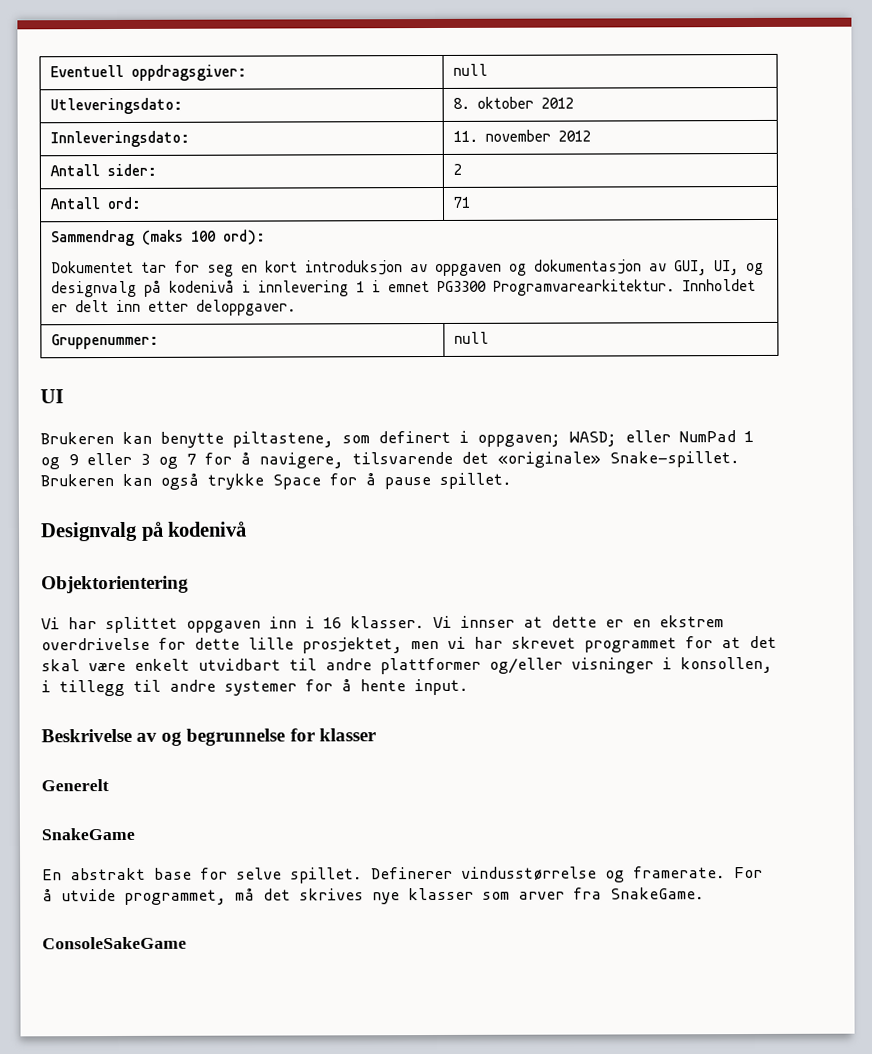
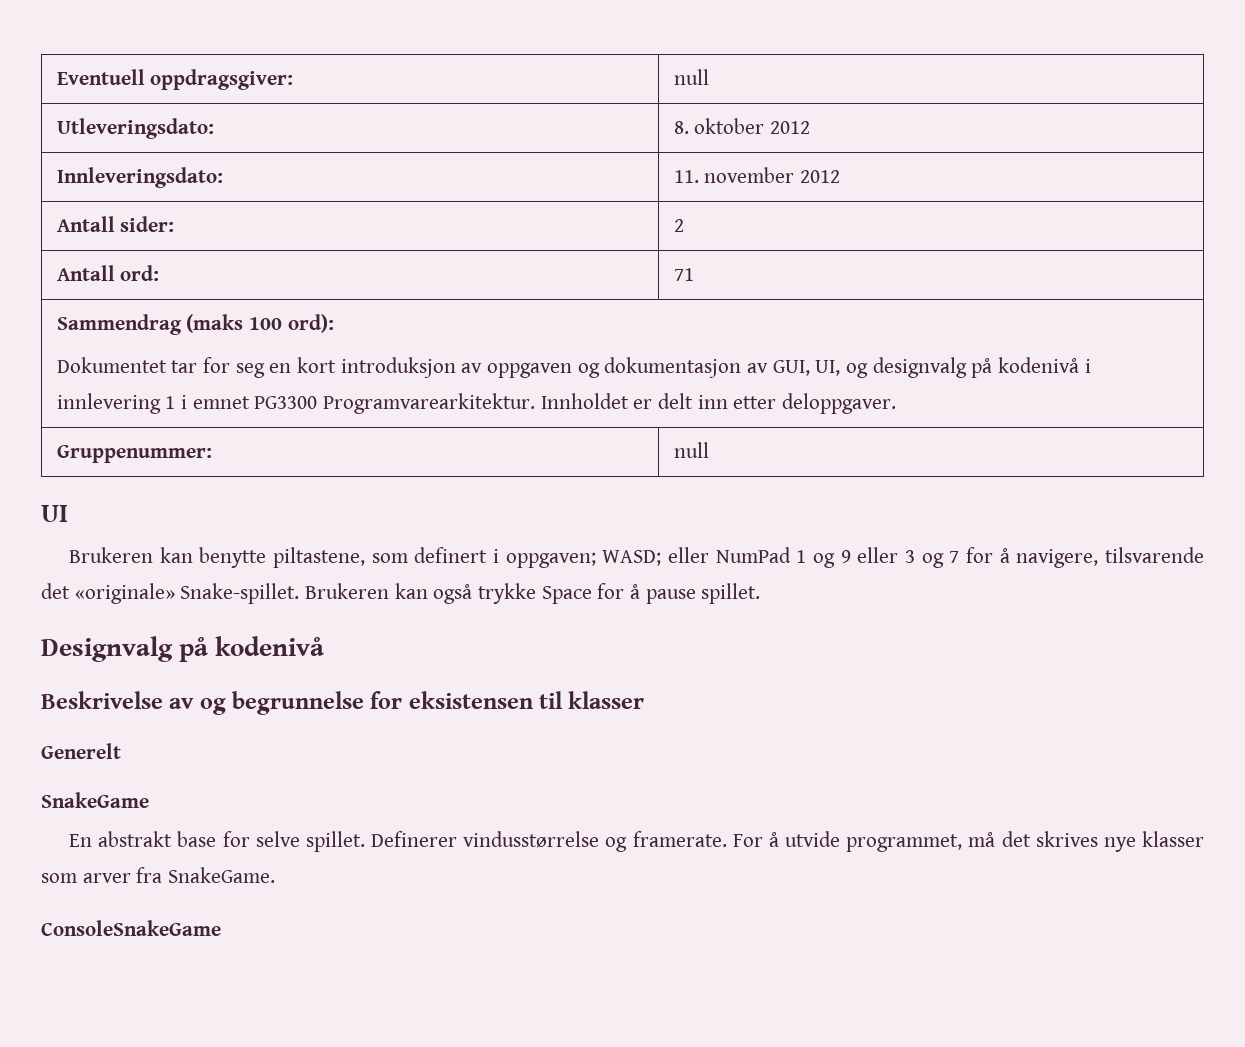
[41,575,189,594] [41,615,724,634] [41,635,777,654] [41,656,773,675] [41,678,469,697] // Objektorientering // Vi har splittet oppgaven inn i 16 klasser. Vi innser at dette er en ekstrem overdrivelse for dette lille prosjektet, men vi har skrevet programmet for at det skal være enkelt utvidbart til andre plattformer og/eller visninger i konsollen, i tillegg til andre systemer for å hente input. -> (325, 646) none
(316, 735) none -> [408,691,564,709] eksistensen til
[42,936,187,950] ConsoleSakeGame -> [41,920,221,936] ConsoleSnakeGame

